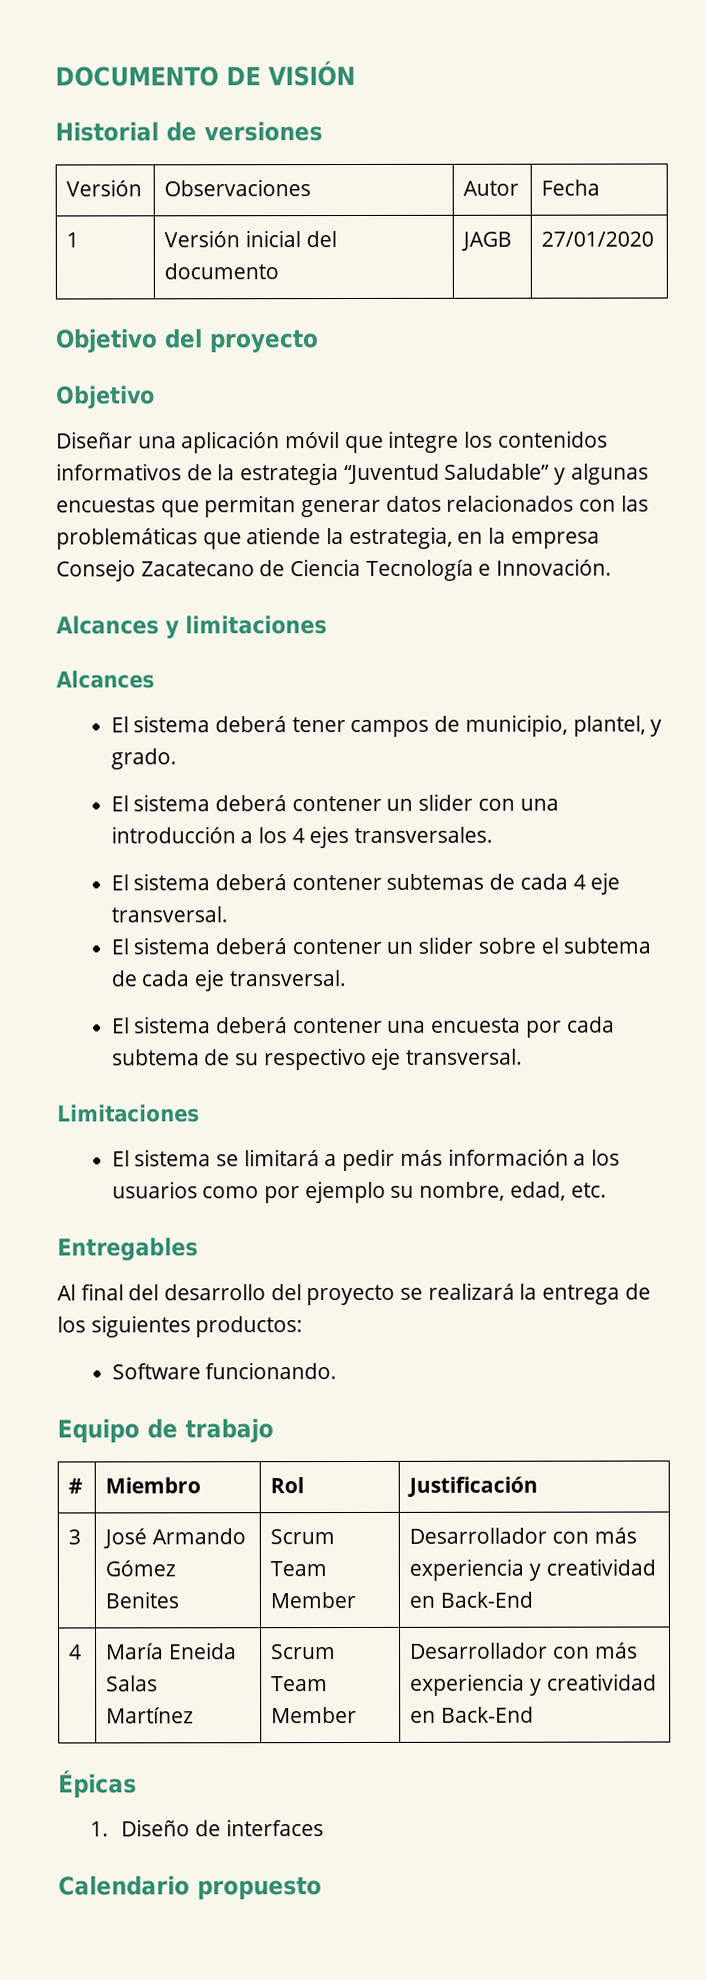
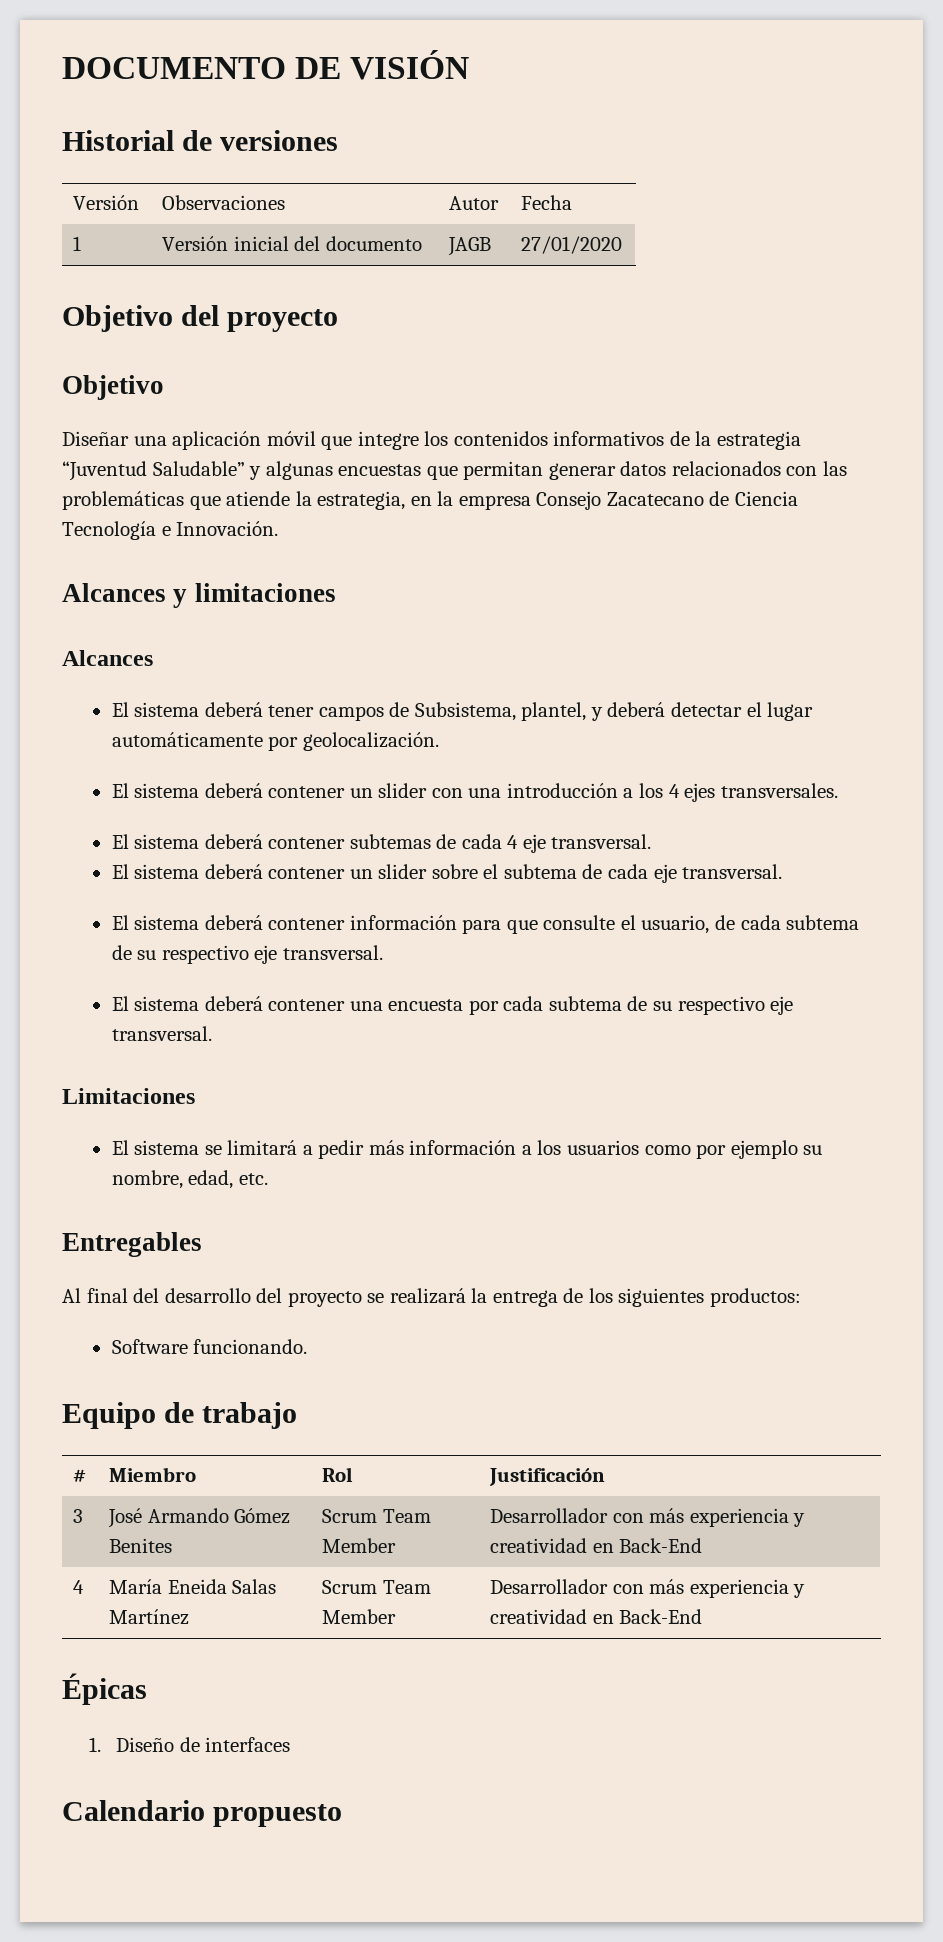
[464,714,568,737] municipio, -> [414,702,516,721] Subsistema,
[110,748,177,770] grado. -> [607,702,814,721] [111,732,439,751] deberá detectar el lugar automáticamente por geolocalización.
(346, 978) none -> [111,915,860,934] [111,945,383,964] // El sistema deberá contener información para que consulte el usuario, de cada subtema de su respectivo eje transversal.

